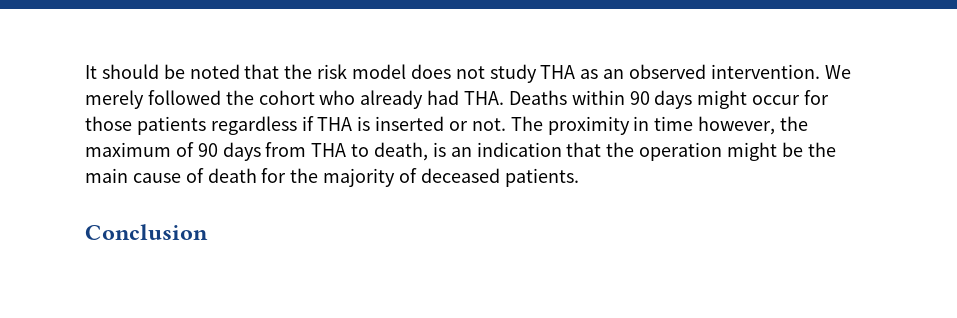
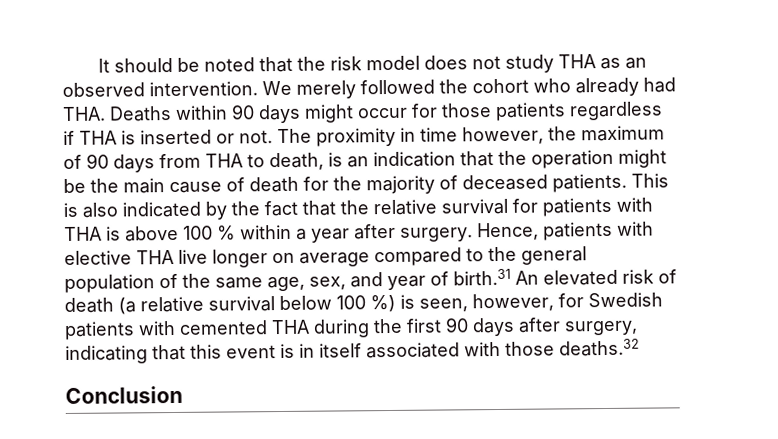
(579, 177) none -> [631,173,669,188] [63,197,653,220] [64,221,654,243] [64,246,587,268] [64,268,677,294] [64,292,663,315] [64,317,638,341] [65,338,640,365] This is also indicated by the fact that the relative survival for patients with THA is above 100 % within a year after surgery. Hence, patients with elective THA live longer on average compared to the general population of the same age, sex, and year of birth.31 An elevated risk of death (a relative survival below 100 %) is seen, however, for Swedish patients with cemented THA during the first 90 days after surgery, indicating that this event is in itself associated with those deaths.32

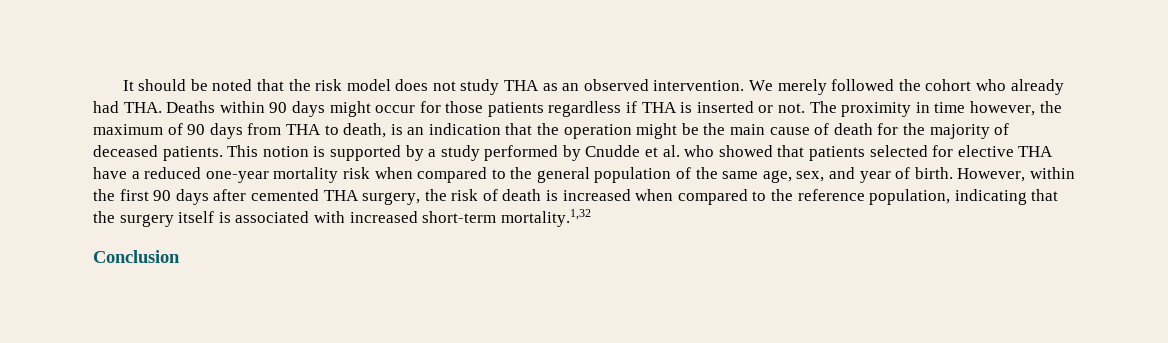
[63,197,653,220] [64,221,654,243] [64,249,370,268] is also indicated by the fact that the relative survival for patients with THA is above 100 % within a year after surgery. Hence, patients with elective THA live longer on average -> [262,145,1054,161] [93,167,413,183] notion is supported by a study performed by Cnudde et al. who showed that patients selected for elective THA have a reduced one-year mortality risk when
[453,268,677,286] [64,292,663,315] [64,319,370,341] birth.31 An elevated risk of death (a relative survival below 100 %) is seen, however, for Swedish patients with cemented THA during -> [914,167,1075,182] birth. However, within
[564,320,638,336] [65,338,640,365] surgery, indicating that this event is in itself associated with those deaths.32 -> [250,189,1059,205] [93,209,591,227] cemented THA surgery, the risk of death is increased when compared to the reference population, indicating that the surgery itself is associated with increased short-term mortality.1,32

